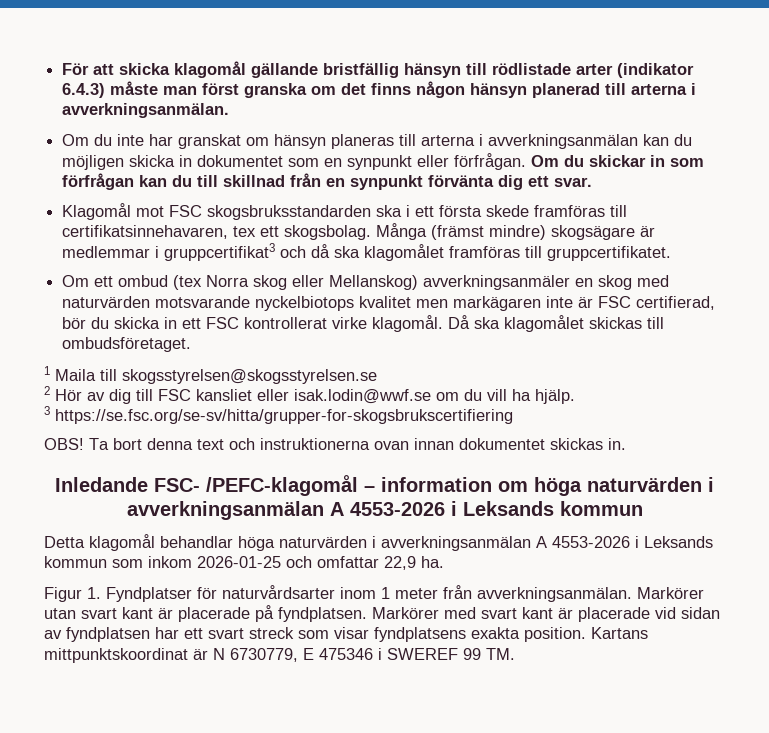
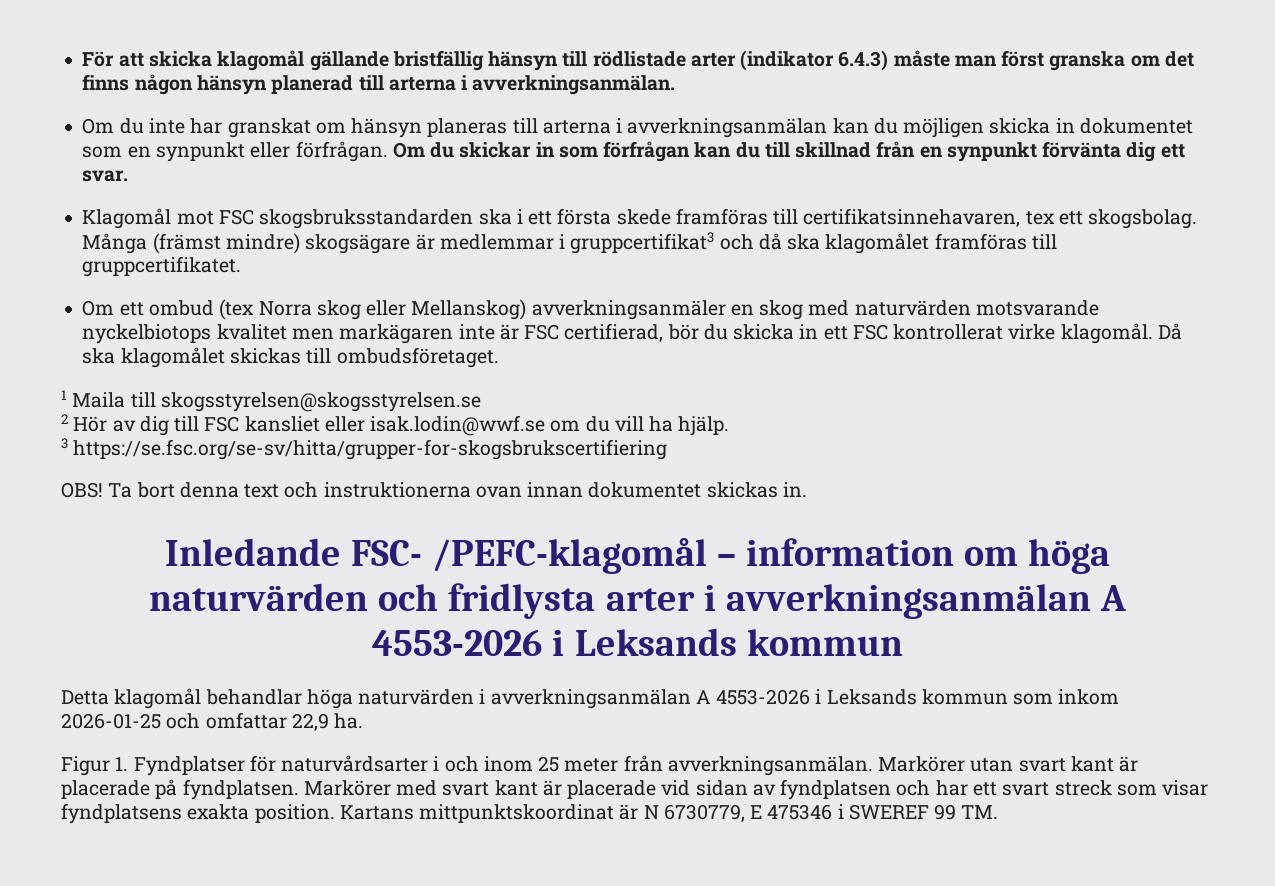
(702, 484) none -> [378,583,695,619] och fridlysta arter
[340,587,390,599] inom 1 -> [433,756,560,772] i och inom 25
(150, 634) none -> [896,780,931,796] och

